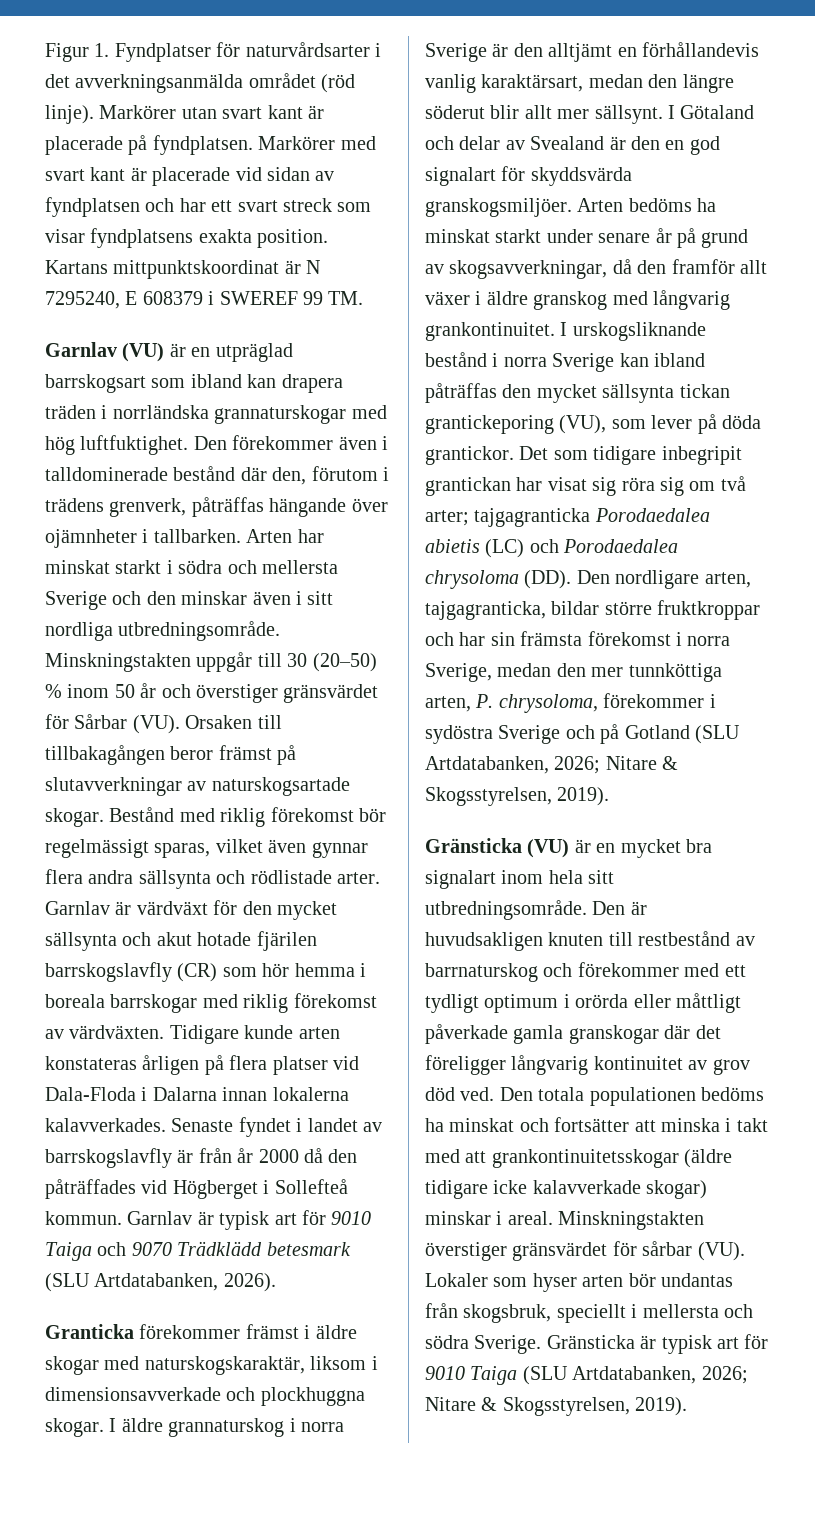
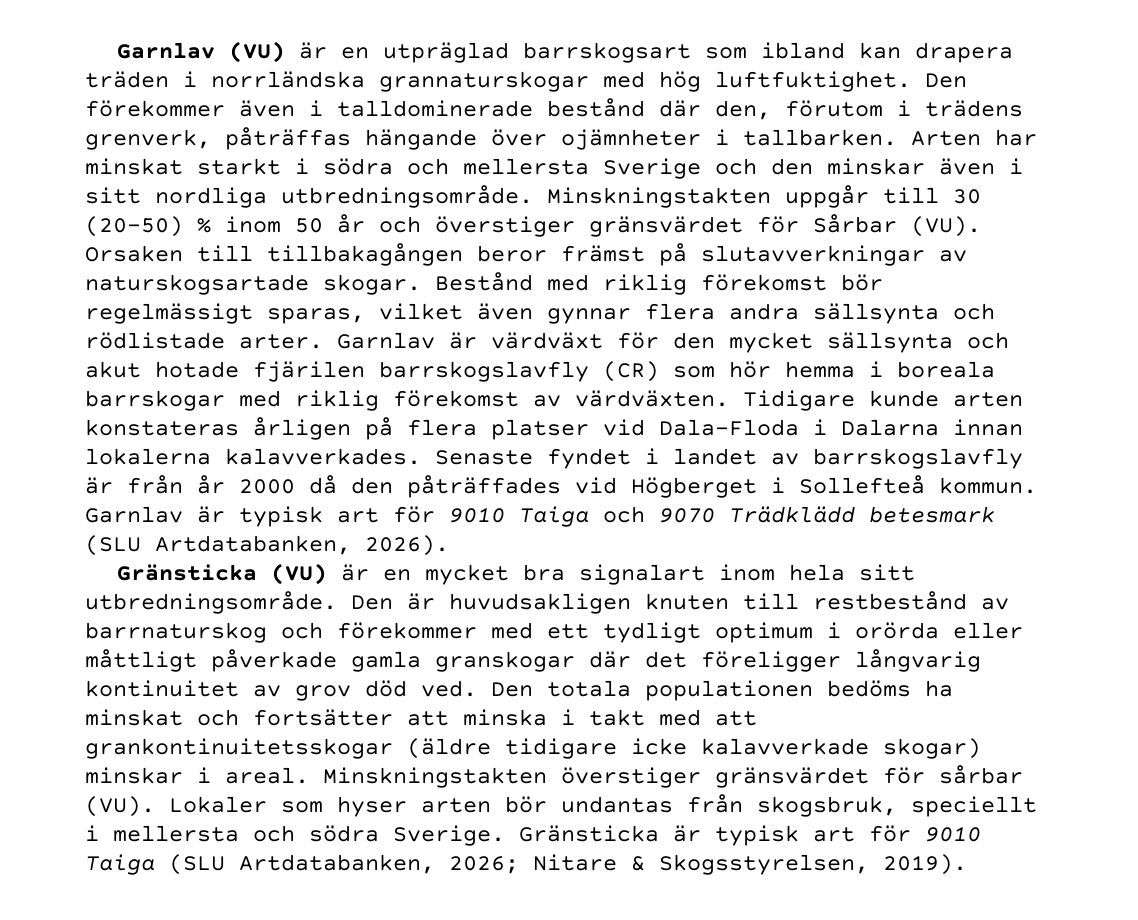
[45,42,381,62] [45,73,356,93] [45,105,324,124] [45,135,376,155] [45,167,335,186] [45,197,372,217] [45,228,329,248] [45,260,321,279] [45,291,364,309] Figur 1. Fyndplatser för naturvårdsarter i det avverkningsanmälda området (röd linje). Markörer utan svart kant är placerade på fyndplatsen. Markörer med svart kant är placerade vid sidan av fyndplatsen och har ett svart streck som visar fyndplatsens exakta position. Kartans mittpunktskoordinat är N 7295240, E 608379 i SWEREF 99 TM. // -> (116, 50) none
[45,1324,357,1339] [45,1356,378,1375] [45,1387,365,1406] [45,1418,344,1437] [425,42,759,62] [425,74,734,93] [425,105,755,124] [425,136,720,155] [425,166,632,186] [425,198,717,217] [425,228,749,248] [425,259,767,279] [425,290,730,310] [425,322,706,341] [425,352,705,372] [425,383,730,403] [425,414,761,434] [425,446,742,465] [425,476,746,496] [425,508,710,527] [425,539,679,558] [425,570,751,589] [425,600,761,620] [425,631,731,646] [425,663,722,682] [425,693,716,713] [425,724,740,744] [425,756,679,774] [425,787,610,806] // Granticka förekommer främst i äldre skogar med naturskogskaraktär, liksom i dimensionsavverkade och plockhuggna skogar. I äldre grannaturskog i norra Sverige är den alltjämt en förhållandevis vanlig karaktärsart, medan den längre söderut blir allt mer sällsynt. I Götaland och delar av Svealand är den en god signalart för skyddsvärda granskogsmiljöer. Arten bedöms ha minskat starkt under senare år på grund av skogsavverkningar, då den framför allt växer i äldre granskog med långvarig grankontinuitet. I urskogsliknande bestånd i norra Sverige kan ibland påträffas den mycket sällsynta tickan grantickeporing (VU), som lever på döda grantickor. Det som tidigare inbegripit grantickan har visat sig röra sig om två arter; tajgagranticka Porodaedalea abietis (LC) och Porodaedalea chrysoloma (DD). Den nordligare arten, tajgagranticka, bildar större fruktkroppar och har sin främsta förekomst i norra Sverige, medan den mer tunnköttiga arten, P. chrysoloma, förekommer i sydöstra Sverige och på Gotland (SLU Artdatabanken, 2026; Nitare & Skogsstyrelsen, 2019). -> (449, 545) none

